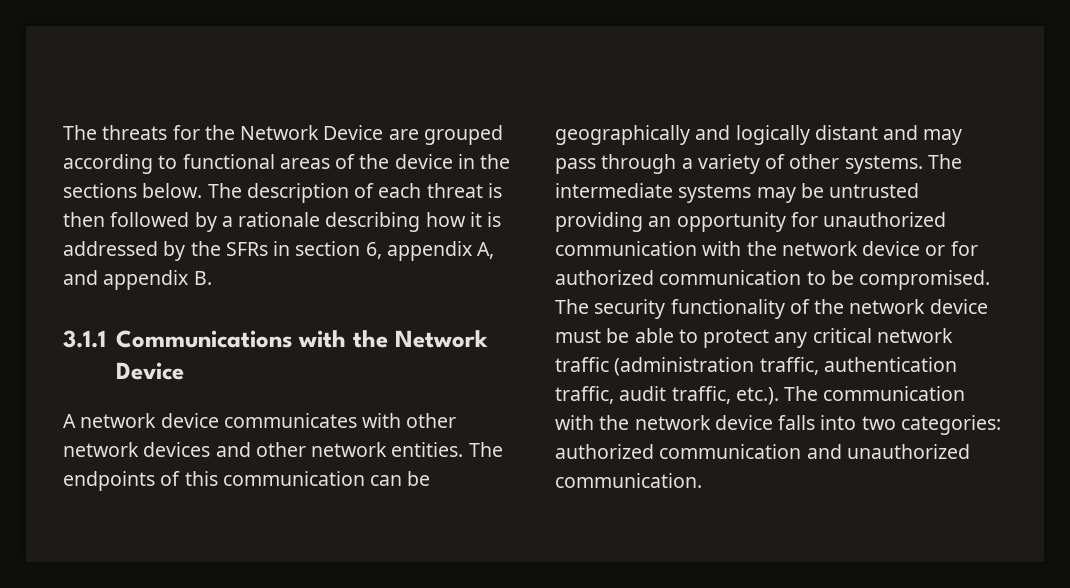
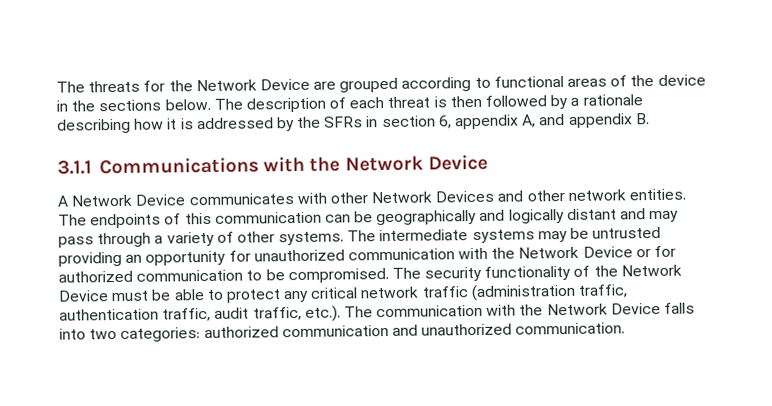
[80,413,219,428] network device -> [71,194,187,207] Network Device
[63,442,211,457] network devices -> [371,190,495,204] Network Devices
[781,241,921,256] network device -> [518,246,633,259] Network Device
[849,299,988,314] network device -> [620,264,682,277] [58,290,109,302] Network Device
[634,415,773,430] network device -> [546,302,661,316] Network Device

